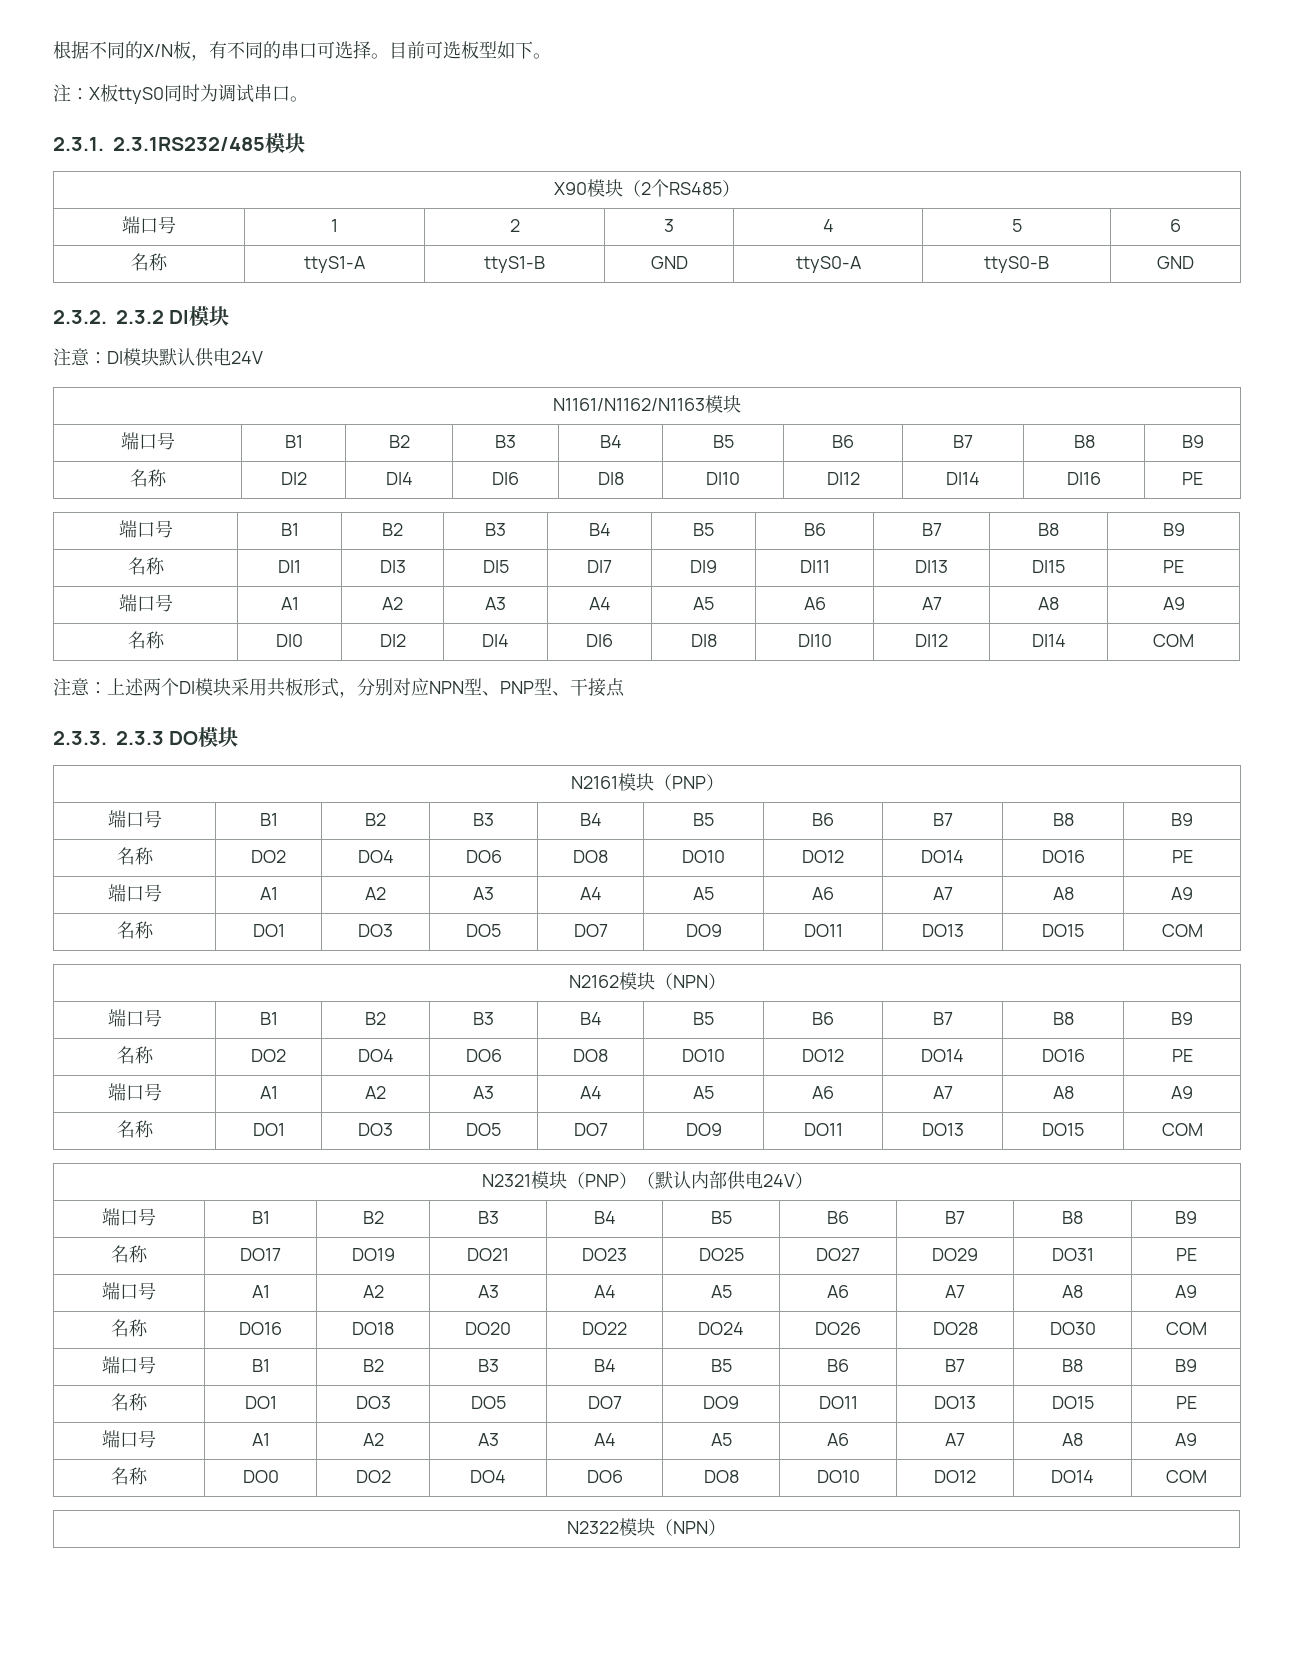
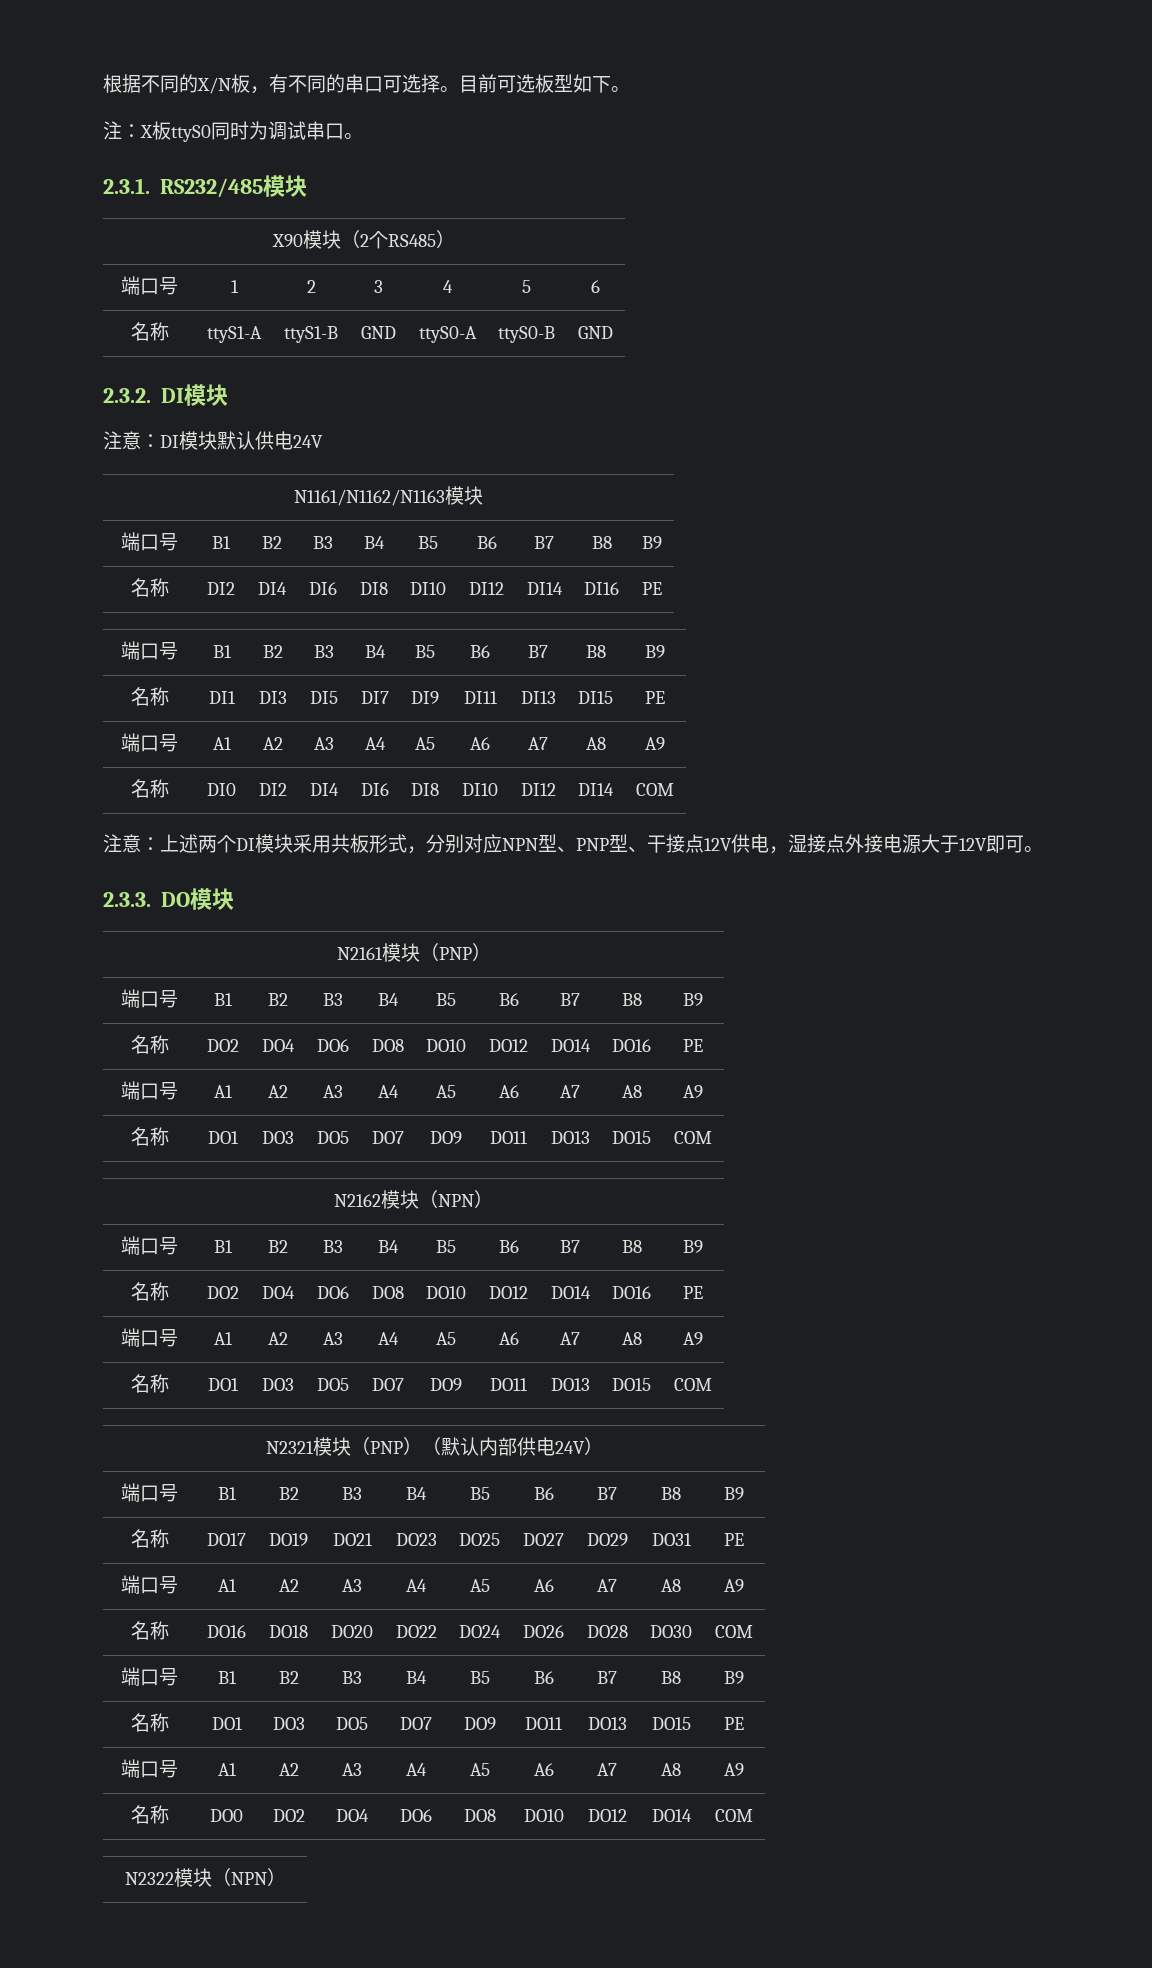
[113,137,265,151] 2.3.1RS232/485 -> [159,178,263,198] RS232/485
[116,310,164,324] 2.3.2 -> (151, 395) none
(625, 687) none -> [704,834,1043,854] 12V供电，湿接点外接电源大于12V即可。
[116,731,164,745] 2.3.3 -> (151, 899) none

